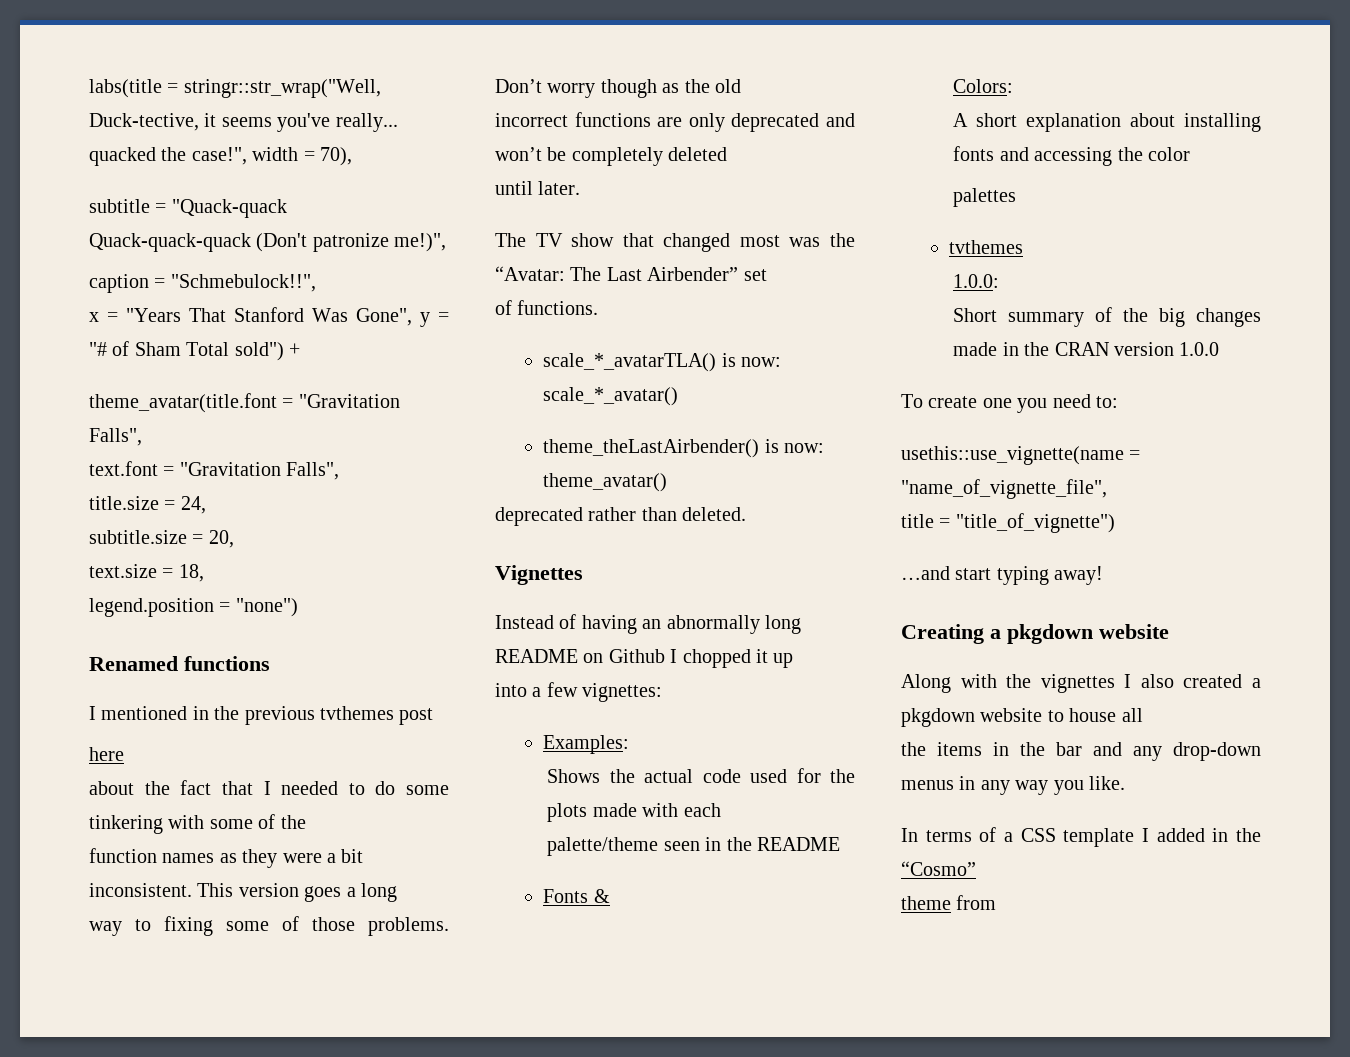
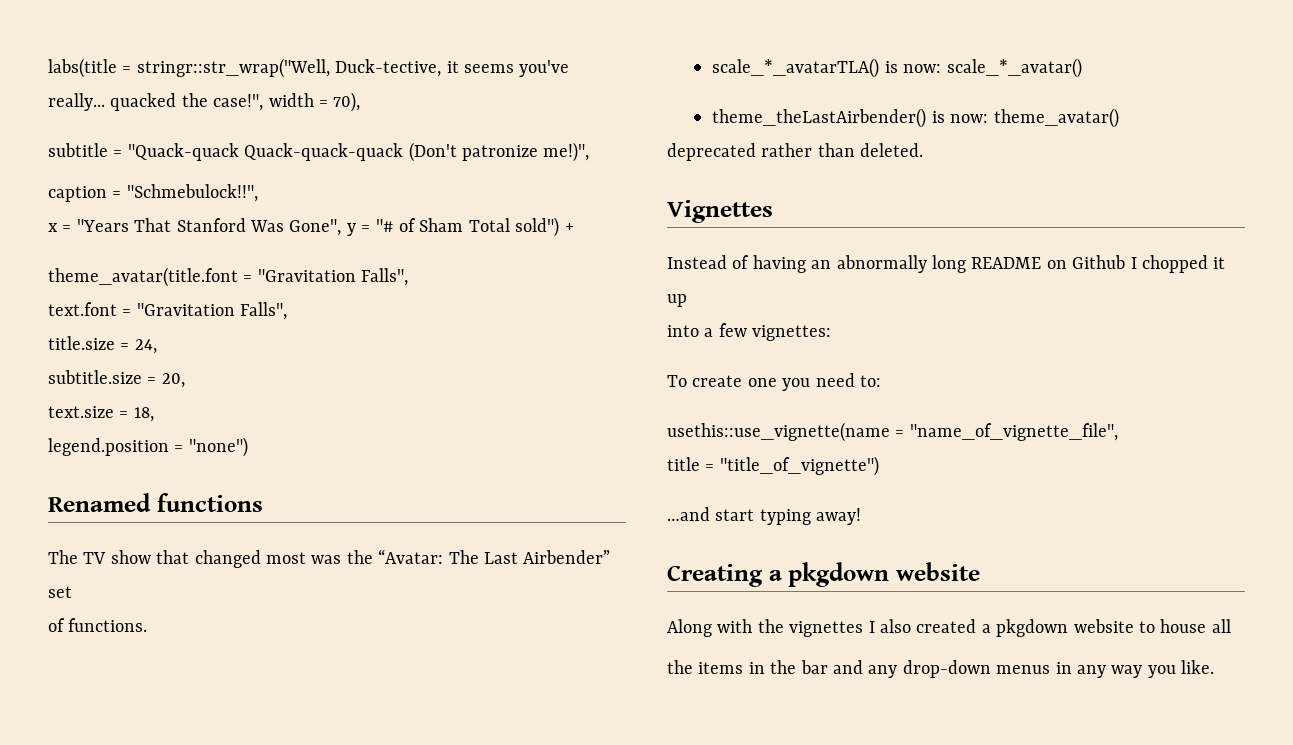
[89,706,434,725] [89,747,124,761] [89,780,449,795] [89,814,306,834] [89,848,364,868] [89,883,397,902] [89,916,449,936] [495,79,741,98] [495,112,855,132] [495,147,728,166] [495,181,581,195] // I mentioned in the previous tvthemes post // here // about the fact that I needed to do some tinkering with some of the // function names as they were a bit inconsistent. This version goes a long // way to fixing some of those problems. Don’t worry though as the old // incorrect functions are only deprecated and won’t be completely deleted // until later. -> (263, 502) none
[543,735,630,754] [547,768,855,783] [547,803,721,822] [547,837,840,856] [543,889,610,903] [953,79,1014,93] [953,113,1261,132] [953,146,1190,166] [953,188,1017,207] [949,240,1024,254] [953,274,1000,288] [953,307,1261,327] [953,342,1220,356] // Examples: // Shows the actual code used for the plots made with each // palette/theme seen in the README // Fonts & // Colors: // A short explanation about installing fonts and accessing the color // palettes // tvthemes // 1.0.0: // Short summary of the big changes made in the CRAN version 1.0.0 -> (832, 333) none
[901,827,1261,847] [901,861,976,876] [901,895,997,910] // In terms of a CSS template I added in the “Cosmo” // theme from -> (1215, 667) none

